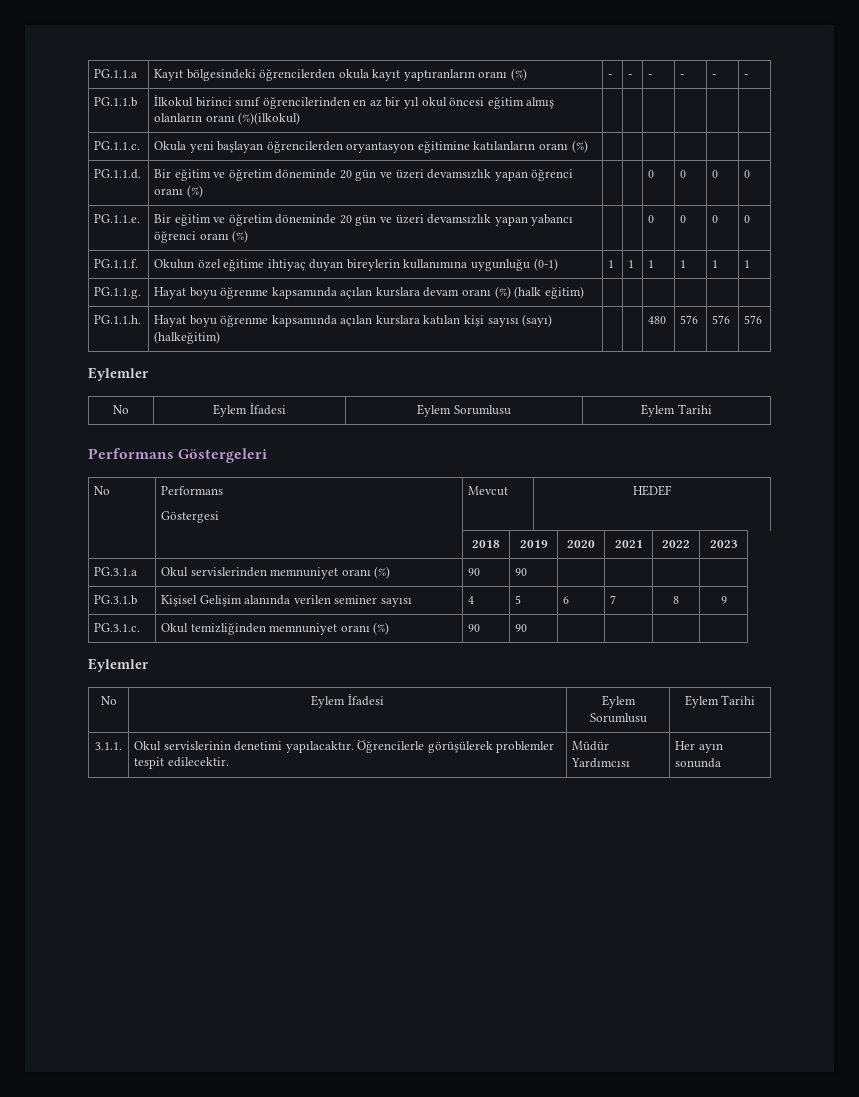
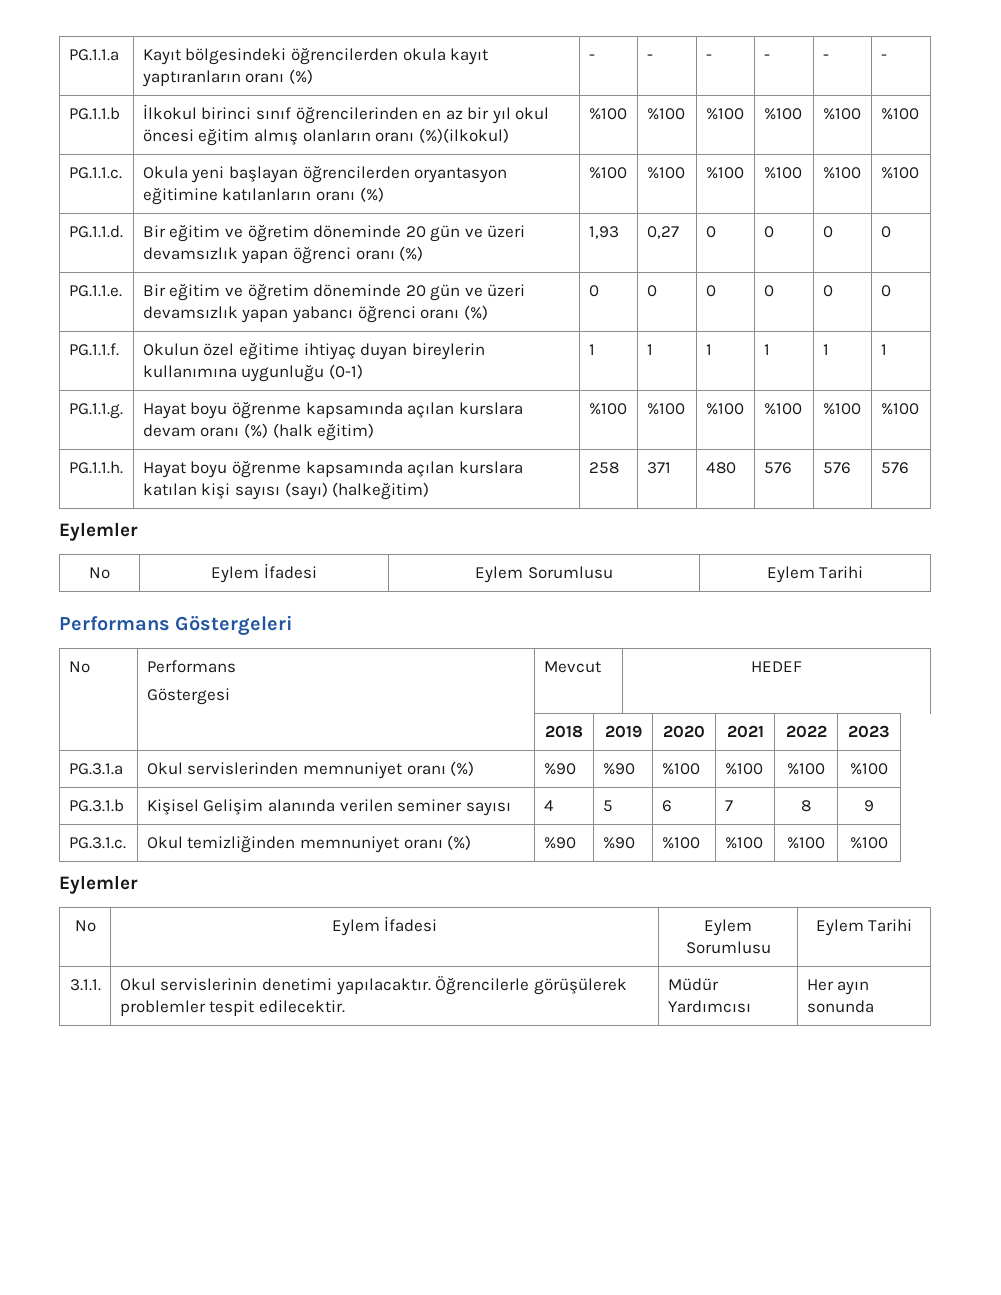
(301, 118) | | | | | -> [588,108,627,120] [646,108,685,120] [705,108,744,120] [763,108,802,120] [822,108,861,120] [880,108,919,120] %100 | %100 | %100 | %100 | %100 | %100
(588, 146) | | | | | -> [588,167,627,179] [646,167,685,179] [705,167,744,179] [763,167,802,179] [822,167,861,179] [880,167,919,179] %100 | %100 | %100 | %100 | %100 | %100
(203, 191) | -> [588,226,619,239] [646,226,679,239] 1,93 | 0,27
(249, 236) | -> [588,285,599,297] [646,285,657,297] 0 | 0
(584, 292) | | | | | -> [588,403,627,415] [646,403,685,415] [705,403,744,415] [763,403,802,415] [822,403,861,415] [880,403,919,415] %100 | %100 | %100 | %100 | %100 | %100
(221, 337) | -> [588,462,619,474] [646,462,671,474] 258 | 371
[468,568,481,576] [515,568,528,576] 90 | 90 | | | | -> [543,763,576,775] [602,763,635,775] [661,763,700,775] [724,763,763,775] [787,763,826,775] [850,763,889,775] %90 | %90 | %100 | %100 | %100 | %100
[468,624,481,632] [515,624,528,632] 90 | 90 | | | | -> [543,837,576,849] [602,837,635,849] [661,837,700,849] [724,837,763,849] [787,837,826,849] [850,837,889,849] %90 | %90 | %100 | %100 | %100 | %100

